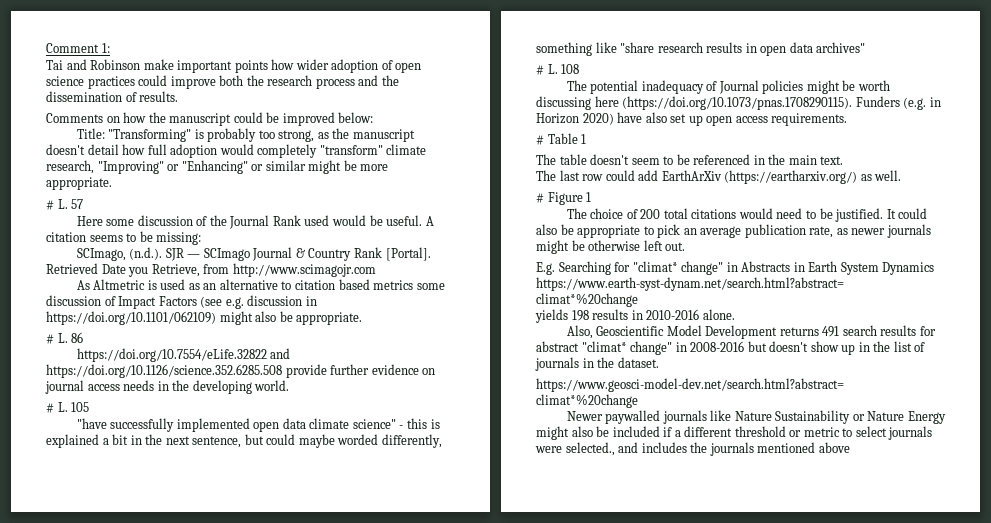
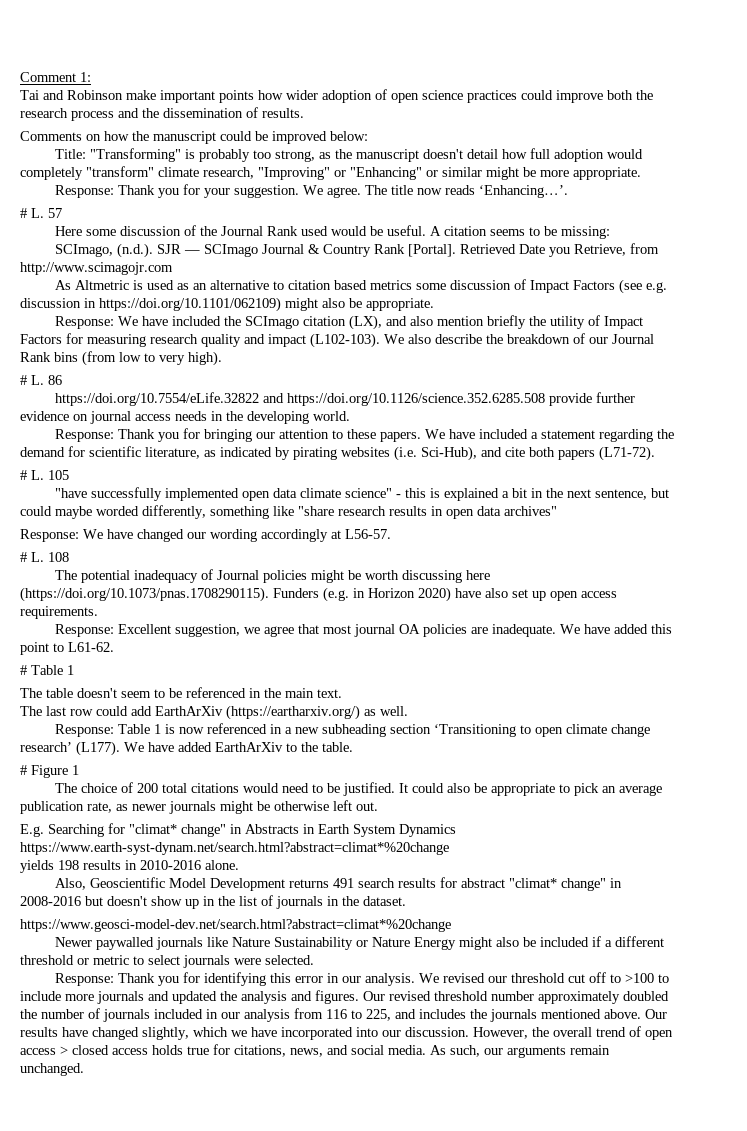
(112, 183) none -> [54,184,568,198] // Response: Thank you for your suggestion. We agree. The title now reads ‘Enhancing…’.
(363, 318) none -> [54,315,643,330] [20,333,654,348] [20,351,222,366] // Response: We have included the SCImago citation (LX), and also mention briefly the utility of Impact Factors for measuring research quality and impact (L102-103). We also describe the breakdown of our Journal Rank bins (from low to very high).
(290, 385) none -> [54,428,674,442] [20,446,655,461] // Response: Thank you for bringing our attention to these papers. We have included a statement regarding the demand for scientific literature, as indicated by pirating websites (i.e. Sci-Hub), and cite both papers (L71-72).
(866, 47) none -> [20,529,391,542] // Response: We have changed our wording accordingly at L56-57.
(848, 119) none -> [54,624,672,637] [20,642,114,655] // Response: Excellent suggestion, we agree that most journal OA policies are inadequate. We have added this point to L61-62.
(902, 175) none -> [54,723,650,737] [20,741,353,756] // Response: Table 1 is now referenced in a new subheading section ‘Transitioning to open climate change research’ (L177). We have added EarthArXiv to the table.
[565,442,615,456] selected., -> [265,955,314,965] [54,972,669,986] [20,990,669,1004] [20,1008,391,1022] selected. // Response: Thank you for identifying this error in our analysis. We revised our threshold cut off to >100 to include more journals and updated the analysis and figures. Our revised threshold number approximately doubled the number of journals included in our analysis from 116 to 225,
[818,442,850,453] above -> [604,1009,667,1019] [20,1026,673,1040] [20,1044,610,1058] [20,1063,84,1076] above. Our results have changed slightly, which we have incorporated into our discussion. However, the overall trend of open access > closed access holds true for citations, news, and social media. As such, our arguments remain unchanged.

